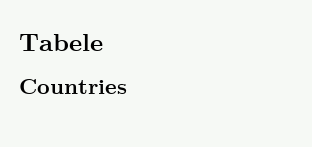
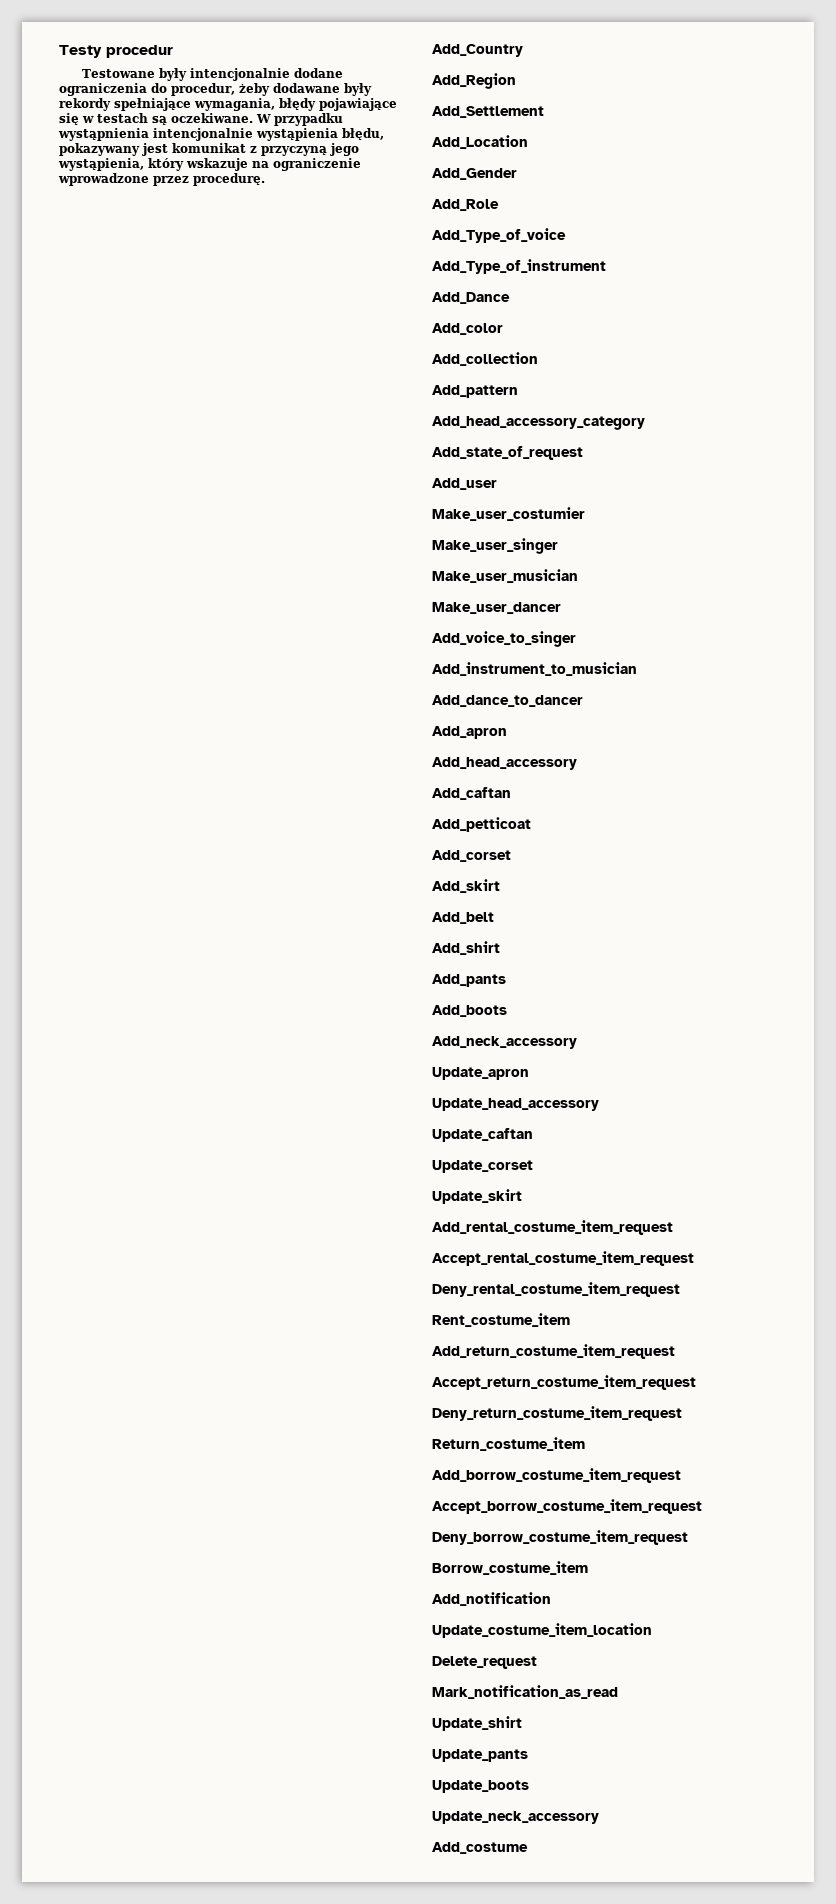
[19,34,103,51] [19,79,127,94] Tabele // Countries -> [59,45,173,58] [81,68,343,81] [59,83,372,96] [59,98,397,111] [59,113,343,126] [58,128,384,141] [59,143,359,156] [58,158,361,171] [58,173,265,186] [432,44,523,57] [432,73,516,89] [432,106,544,118] [432,135,528,149] [432,168,517,180] [432,199,499,211] [432,228,566,243] [432,259,606,274] [432,292,510,304] [432,323,503,335] [432,352,538,366] [432,385,518,398] [432,416,645,430] [432,446,583,460] [432,478,497,490] [432,507,585,521] [432,538,558,554] [432,569,578,583] [432,602,561,614] [432,631,576,647] [432,662,637,676] [432,695,583,707] [432,726,507,739] [432,757,577,770] [432,787,511,800] [432,817,531,832] [432,850,511,862] [432,879,500,893] [432,912,494,924] [432,941,500,955] [432,974,506,987] [432,1005,507,1017] [432,1036,577,1049] [432,1067,529,1080] [432,1098,599,1111] [432,1128,533,1142] [432,1160,533,1173] [432,1189,522,1204] [432,1220,673,1235] [432,1251,694,1266] [432,1282,680,1297] [432,1313,570,1327] [432,1344,675,1359] [432,1375,696,1390] [432,1406,682,1421] [432,1437,585,1451] [432,1468,681,1483] [432,1499,702,1514] [432,1530,688,1545] [432,1561,588,1575] [432,1592,551,1606] [432,1623,652,1638] [432,1656,537,1669] [432,1685,618,1699] [432,1716,522,1731] [432,1749,528,1762] [432,1780,529,1793] [432,1811,599,1824] [432,1842,528,1854] Testy procedur // Testowane były intencjonalnie dodane ograniczenia do procedur, żeby dodawane były rekordy spełniające wymagania, błędy pojawiające się w testach są oczekiwane. W przypadku wystąpnienia intencjonalnie wystąpienia błędu, pokazywany jest komunikat z przyczyną jego wystąpienia, który wskazuje na ograniczenie wprowadzone przez procedurę. // Add_Country // Add_Region // Add_Settlement // Add_Location // Add_Gender // Add_Role // Add_Type_of_voice // Add_Type_of_instrument // Add_Dance // Add_color // Add_collection // Add_pattern // Add_head_accessory_category // Add_state_of_request // Add_user // Make_user_costumier // Make_user_singer // Make_user_musician // Make_user_dancer // Add_voice_to_singer // Add_instrument_to_musician // Add_dance_to_dancer // Add_apron // Add_head_accessory // Add_caftan // Add_petticoat // Add_corset // Add_skirt // Add_belt // Add_shirt // Add_pants // Add_boots // Add_neck_accessory // Update_apron // Update_head_accessory // Update_caftan // Update_corset // Update_skirt // Add_rental_costume_item_request // Accept_rental_costume_item_request // Deny_rental_costume_item_request // Rent_costume_item // Add_return_costume_item_request // Accept_return_costume_item_request // Deny_return_costume_item_request // Return_costume_item // Add_borrow_costume_item_request // Accept_borrow_costume_item_request // Deny_borrow_costume_item_request // Borrow_costume_item // Add_notification // Update_costume_item_location // Delete_request // Mark_notification_as_read // Update_shirt // Update_pants // Update_boots // Update_neck_accessory // Add_costume

